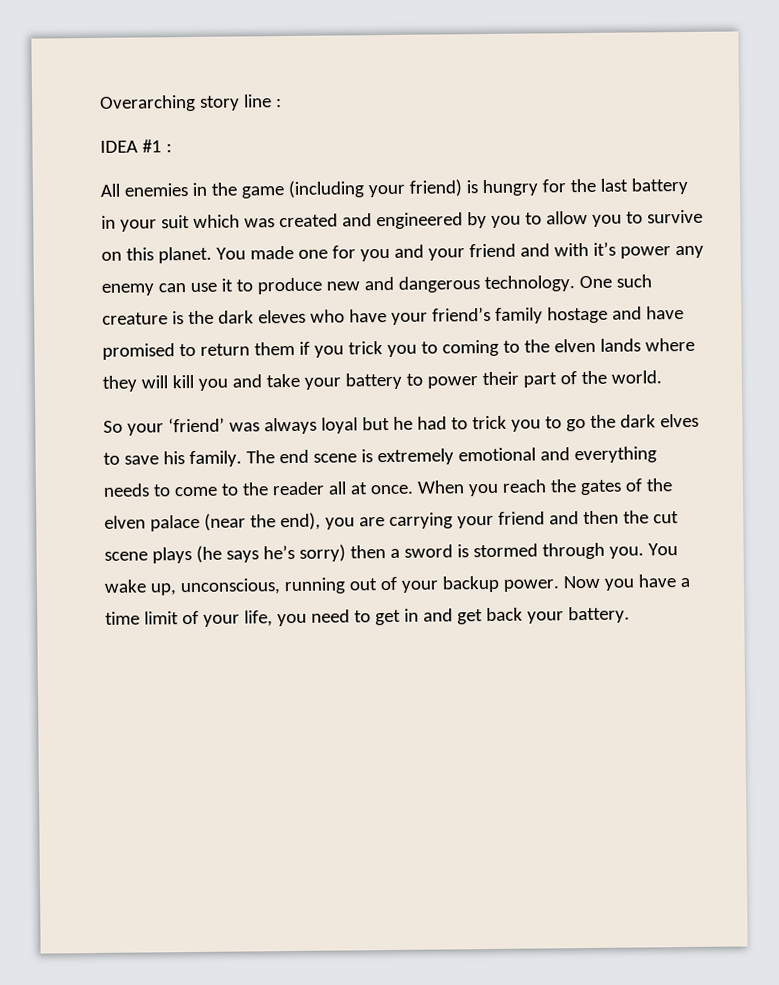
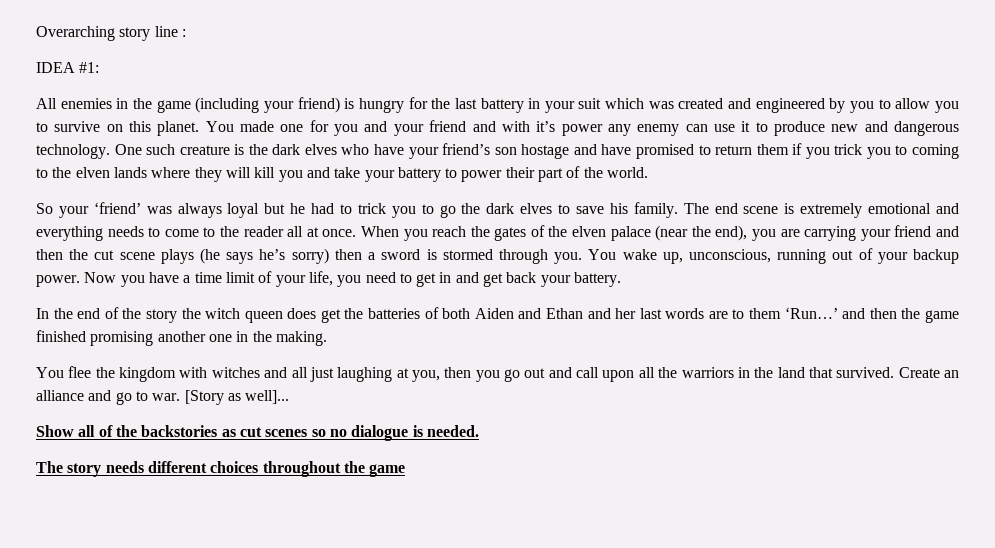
[141,139,172,153] #1 : -> [79,62,100,73] #1:
[257,309,306,324] eleves -> [304,144,337,155] elves
[494,307,543,324] family -> [494,147,517,155] son
(630, 615) none -> [36,307,960,323] [36,330,327,346] [36,366,960,382] [36,390,290,405] [36,425,479,441] [36,461,406,477] // In the end of the story the witch queen does get the batteries of both Aiden and Ethan and her last words are to them ‘Run…’ and then the game finished promising another one in the making. // You flee the kingdom with witches and all just laughing at you, then you go out and call upon all the warriors in the land that survived. Create an alliance and go to war. [Story as well]... // Show all of the backstories as cut scenes so no dialogue is needed. // The story needs different choices throughout the game

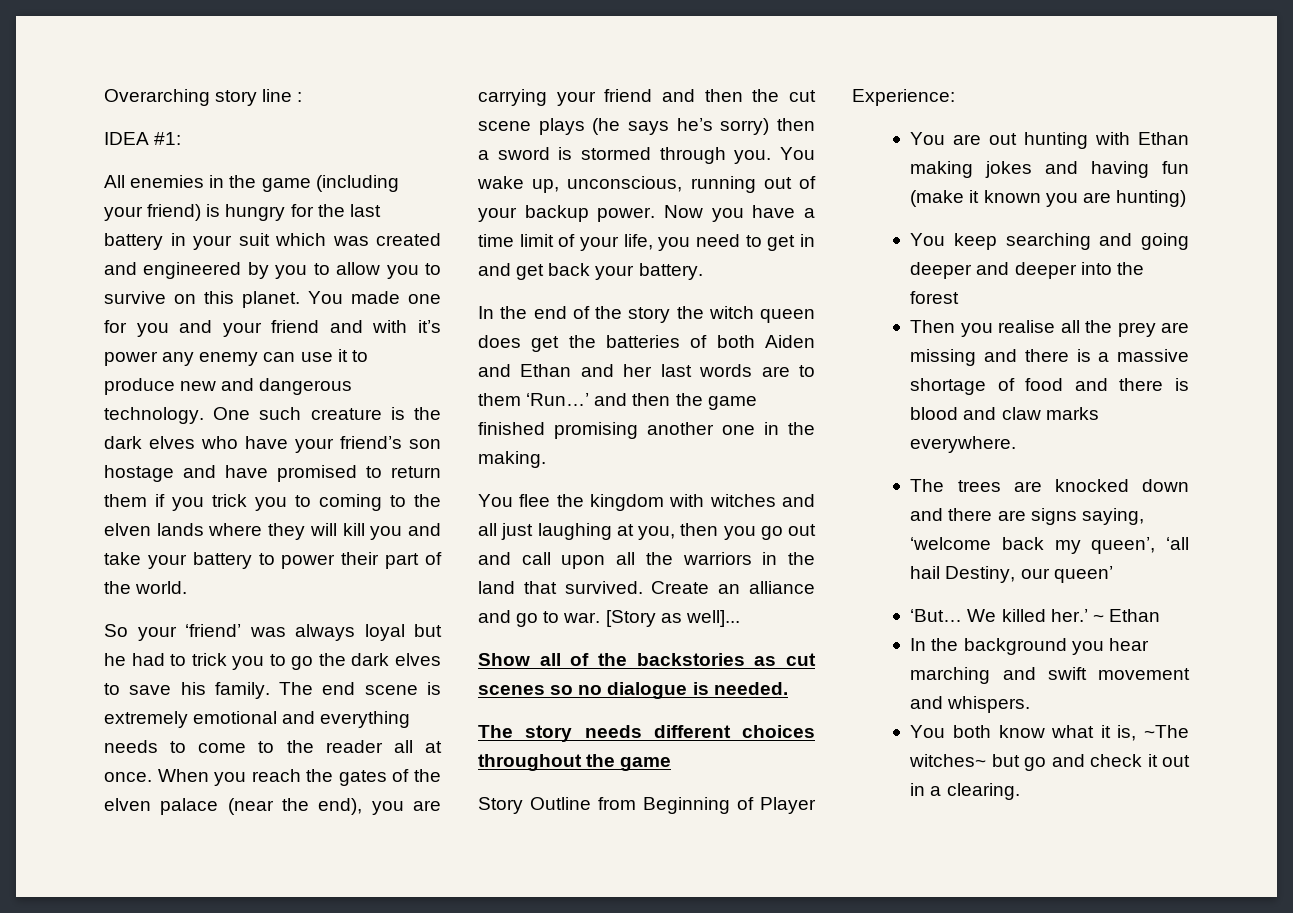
(406, 470) none -> [478,797,816,814] [852,89,955,106] [910,132,1189,149] [910,161,1189,178] [910,190,1187,207] [910,233,1189,250] [910,262,1144,279] [910,291,960,304] [910,320,1189,337] [910,349,1189,366] [910,378,1189,395] [910,407,1099,420] [910,436,1017,453] [910,479,1189,492] [910,508,1144,525] [910,537,1189,554] [910,566,1113,583] [910,609,1161,622] [910,638,1149,655] [910,667,1190,684] [910,696,1031,713] [910,725,1189,741] [909,754,1190,771] [910,783,1020,800] // Story Outline from Beginning of Player Experience: // You are out hunting with Ethan making jokes and having fun (make it known you are hunting) // You keep searching and going deeper and deeper into the forest // Then you realise all the prey are missing and there is a massive shortage of food and there is blood and claw marks everywhere. // The trees are knocked down and there are signs saying, ‘welcome back my queen’, ‘all hail Destiny, our queen’ // ‘But… We killed her.’ ~ Ethan // In the background you hear marching and swift movement and whispers. // You both know what it is, ~The witches~ but go and check it out in a clearing.

